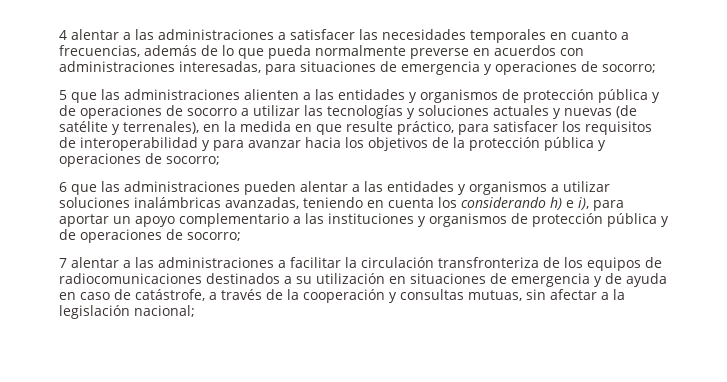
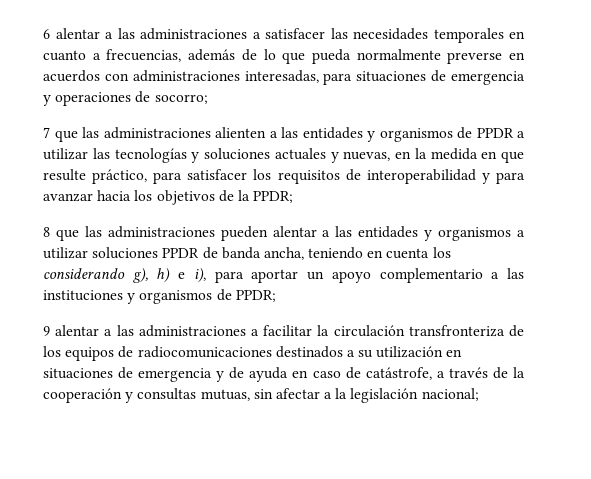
[59,30,67,40] 4 -> [43,29,50,39] 6
[59,90,67,100] 5 -> [43,127,50,138] 7
[523,89,660,103] [59,105,237,119] protección pública y de operaciones de socorro -> [476,128,514,138] PPDR
[564,105,637,118] [59,121,199,135] nuevas (de satélite y terrenales), -> [343,151,391,161] nuevas,
[469,137,606,151] [59,153,220,167] [59,182,67,192] protección pública y operaciones de socorro; // 6 -> [253,191,294,203] [43,227,50,237] PPDR; // 8
[134,197,299,209] inalámbricas avanzadas, -> [162,247,304,260] PPDR de banda ancha,
(546, 202) none -> [132,268,148,283] g),
[532,213,669,227] [59,229,241,243] [59,258,67,268] protección pública y de operaciones de socorro; // 7 -> [235,290,276,302] [43,326,50,336] PPDR; // 9

